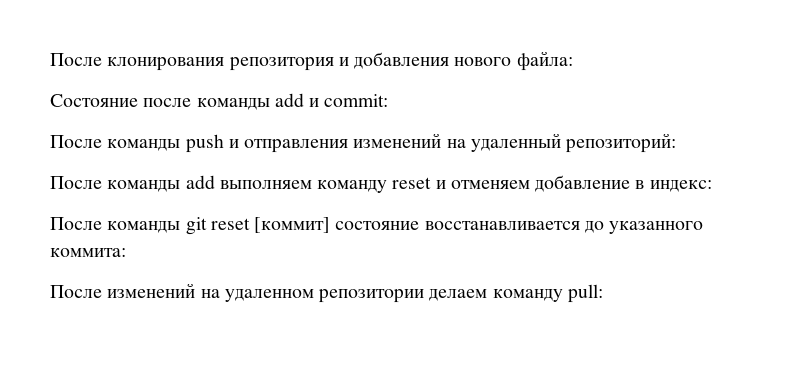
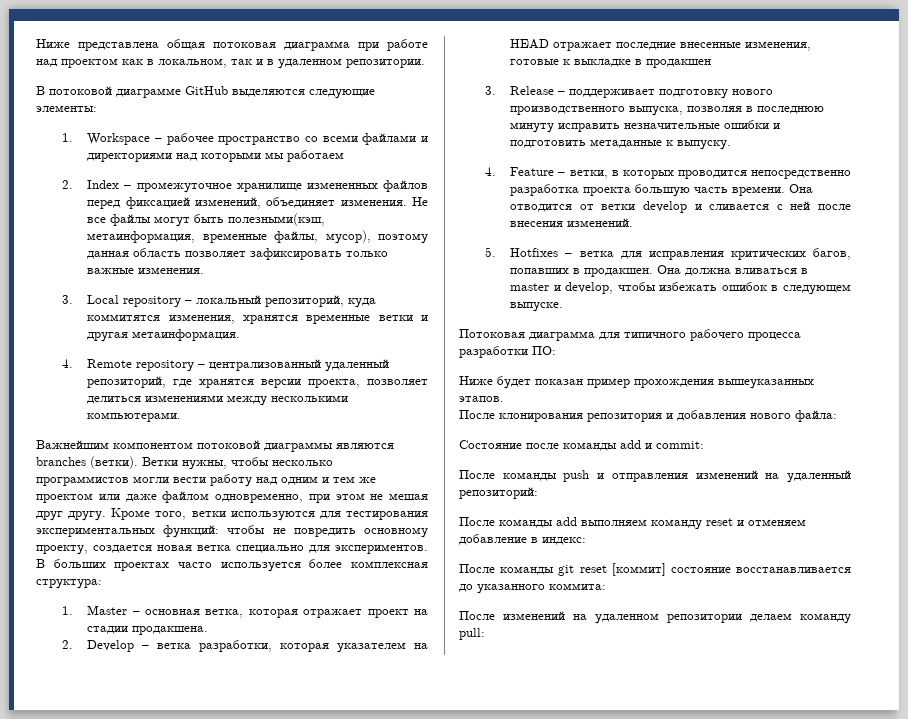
(50, 59) none -> [36,39,428,51] [36,58,425,69] [36,86,375,99] [36,105,97,112] [61,133,429,145] [87,150,345,162] [61,180,429,193] [87,197,428,209] [87,213,326,227] [87,230,428,244] [87,248,389,260] [87,267,205,274] [61,295,377,308] [87,314,428,324] [87,329,241,342] [61,359,390,372] [87,376,429,388] [87,395,349,406] [87,412,182,422] [36,440,394,452] [36,456,333,470] [36,474,376,487] [36,491,428,503] [36,508,428,521] [36,525,428,538] [36,544,428,555] [36,559,428,572] [36,579,102,589] [61,605,429,618] [87,626,209,635] [61,640,429,653] [510,39,812,51] [510,59,712,68] [484,86,774,99] [510,106,825,116] [510,120,781,133] [510,139,732,150] [484,167,851,179] [510,184,814,197] [510,201,851,213] [510,218,634,227] [484,247,851,260] [510,265,809,277] [510,282,851,295] [510,302,564,312] [459,329,801,341] [459,346,556,358] [459,376,814,389] [459,396,504,402] Ниже представлена общая потоковая диаграмма при работе над проектом как в локальном, так и в удаленном репозитории. // В потоковой диаграмме GitHub выделяются следующие элементы: // 1. Workspace – рабочее пространство со всеми файлами и директориями над которыми мы работаем // 2. Index – промежуточное хранилище измененных файлов перед фиксацией изменений, объединяет изменения. Не все файлы могут быть полезными(кэш, метаинформация, временные файлы, мусор), поэтому данная область позволяет зафиксировать только важные изменения. // 3. Local repository – локальный репозиторий, куда коммитятся изменения, хранятся временные ветки и другая метаинформация. // 4. Remote repository – централизованный удаленный репозиторий, где хранятся версии проекта, позволяет делиться изменениями между несколькими компьютерами. // Важнейшим компонентом потоковой диаграммы являются branches (ветки). Ветки нужны, чтобы несколько программистов могли вести работу над одним и тем же проектом или даже файлом одновременно, при этом не мешая друг другу. Кроме того, ветки используются для тестирования экспериментальных функций: чтобы не повредить основному проекту, создается новая ветка специально для экспериментов. В больших проектах часто используется более комплексная структура: // 1. Master – основная ветка, которая отражает проект на стадии продакшена. // 2. Develop – ветка разработки, которая указателем на HEAD отражает последние внесенные изменения, готовые к выкладке в продакшен // 3. Release – поддерживает подготовку нового производственного выпуска, позволяя в последнюю минуту исправить незначительные ошибки и подготовить метаданные к выпуску. // 4. Feature – ветки, в которых проводится непосредственно разработка проекта большую часть времени. Она отводится от ветки develop и сливается с ней после внесения изменений. // 5. Hotfixes – ветка для исправления критических багов, попавших в продакшен. Она должна вливаться в master и develop, чтобы избежать ошибок в следующем выпуске. // Потоковая диаграмма для типичного рабочего процесса разработки ПО: // Ниже будет показан пример прохождения вышеуказанных этапов. //

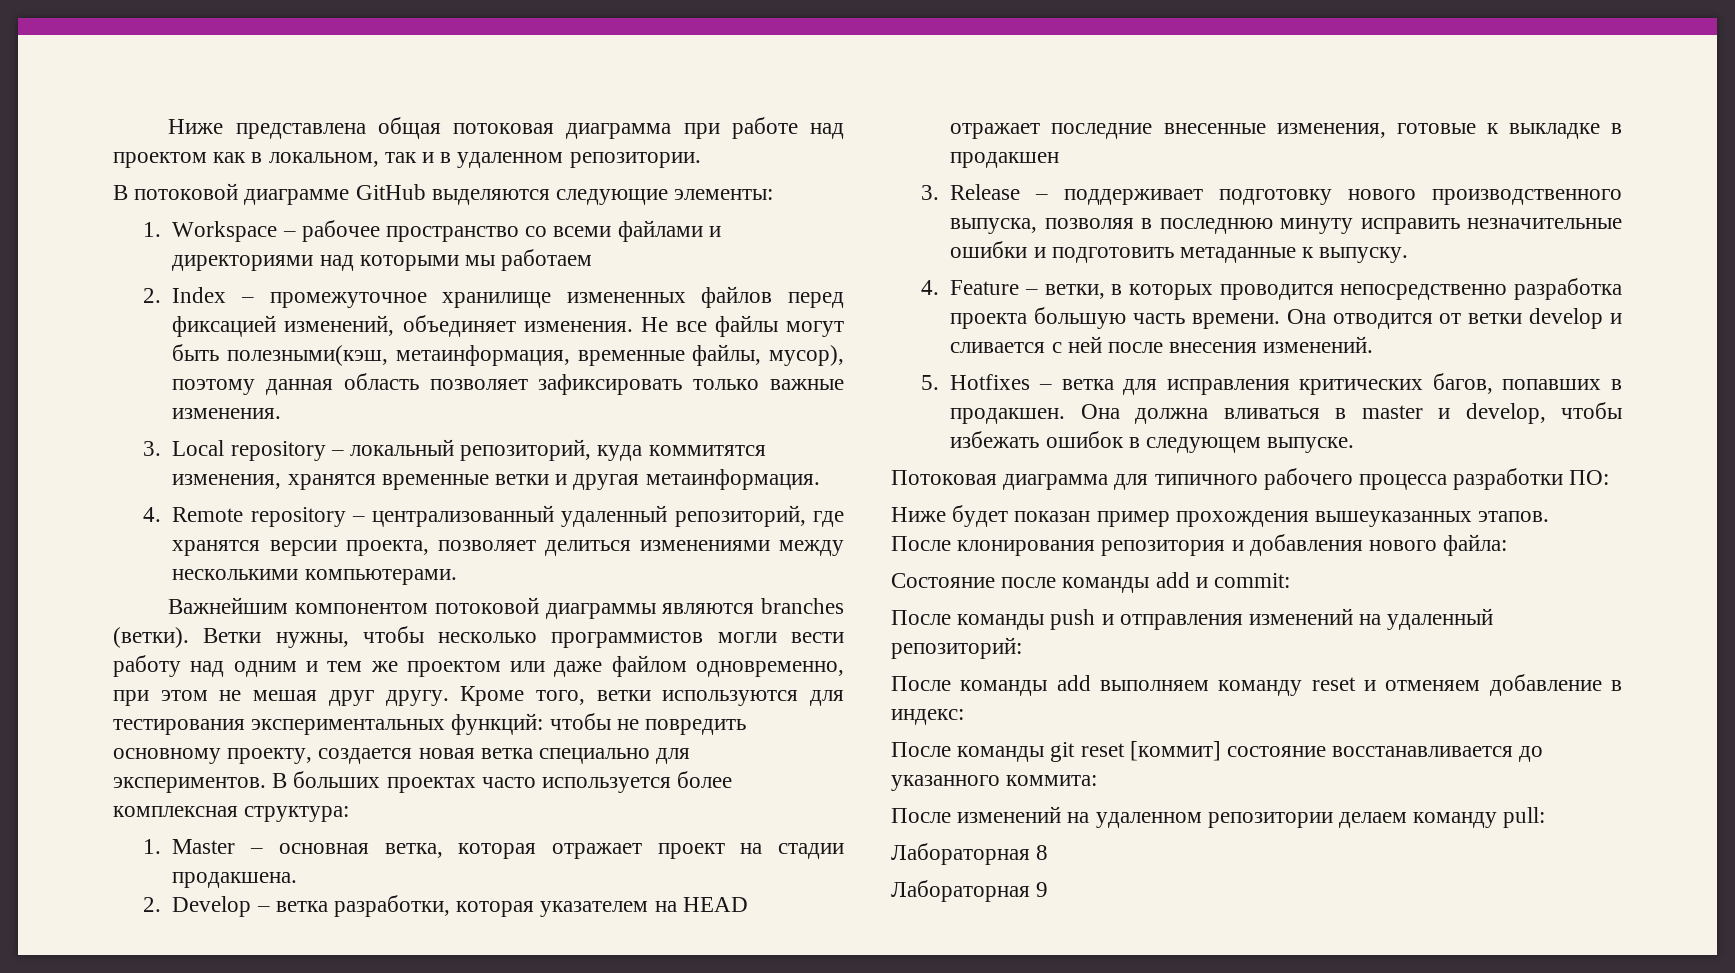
(485, 634) none -> [891,843,1049,865] [891,880,1049,902] // Лабораторная 8 // Лабораторная 9

